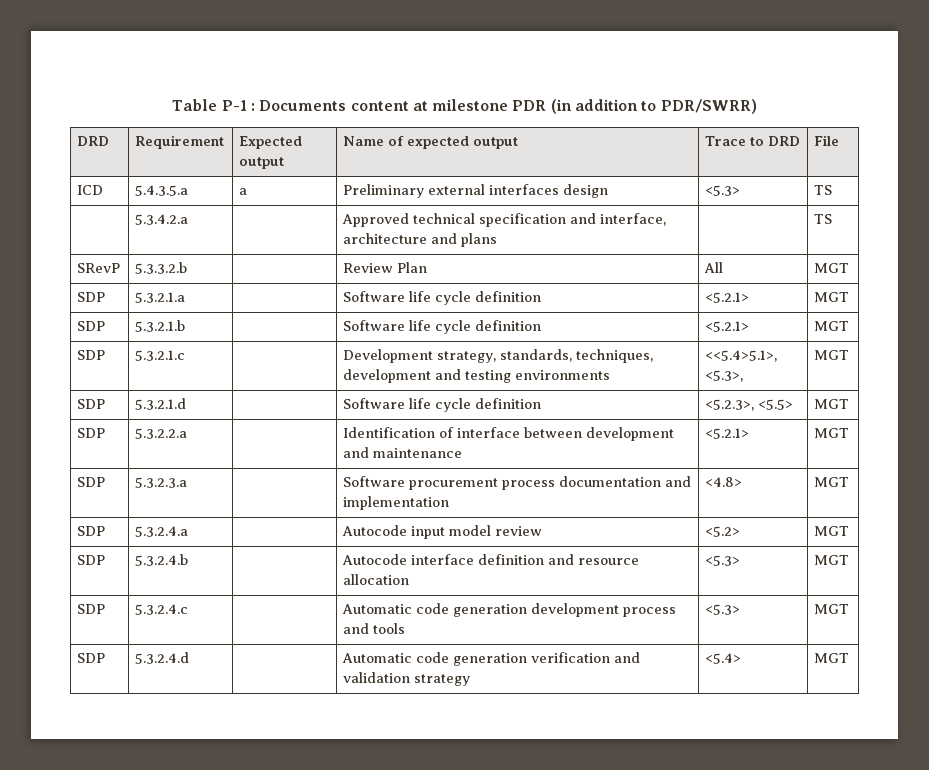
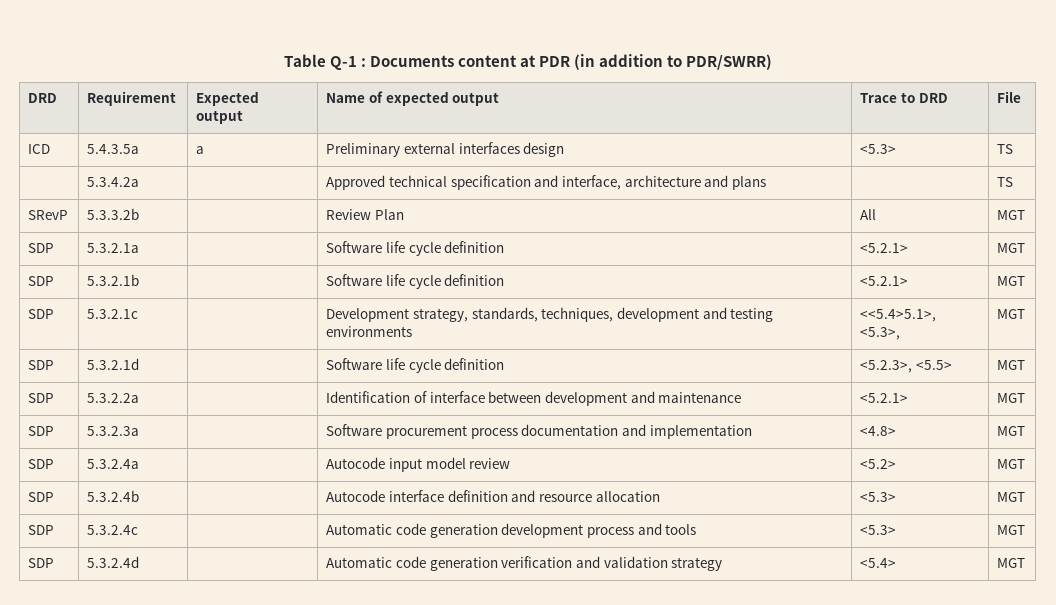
[221,100,247,111] P-1 -> [329,56,357,70] Q-1
[432,99,509,111] milestone -> (536, 61) none
[135,185,189,196] 5.4.3.5.a -> [87,144,140,154] 5.4.3.5a
[135,214,189,225] 5.3.4.2.a -> [87,177,140,187] 5.3.4.2a
[135,262,188,274] 5.3.3.2.b -> [87,208,140,220] 5.3.3.2b
[135,292,186,303] [343,291,542,305] [705,292,750,303] [814,292,850,302] [77,321,106,331] [135,320,186,332] [343,320,542,334] [705,321,750,332] [814,321,850,331] [77,350,106,360] [135,350,186,361] 5.3.2.1.a | | Software life cycle definition | <5.2.1> | MGT // SDP | 5.3.2.1.b | | Software life cycle definition | <5.2.1> | MGT // SDP | 5.3.2.1.c -> [87,243,140,253] [326,241,505,256] [860,243,909,253] [997,243,1026,253] [28,276,55,286] [87,274,140,286] [326,274,505,289] [860,276,909,286] [997,276,1026,286] [28,309,55,319] [87,309,139,319] 5.3.2.1a | | Software life cycle definition | <5.2.1> | MGT // SDP | 5.3.2.1b | | Software life cycle definition | <5.2.1> | MGT // SDP | 5.3.2.1c
[135,398,187,410] 5.3.2.1.d -> [87,358,140,370] 5.3.2.1d
[135,428,188,439] 5.3.2.2.a -> [87,393,140,403] 5.3.2.2a
[135,477,188,488] 5.3.2.3.a -> [87,426,140,436] 5.3.2.3a
[135,526,189,537] 5.3.2.4.a -> [87,459,140,469] 5.3.2.4a
[135,554,189,566] 5.3.2.4.b -> [87,490,140,502] 5.3.2.4b
[135,604,189,615] 5.3.2.4.c -> [87,525,139,535] 5.3.2.4c
[135,652,190,664] 5.3.2.4.d -> [87,556,140,568] 5.3.2.4d

